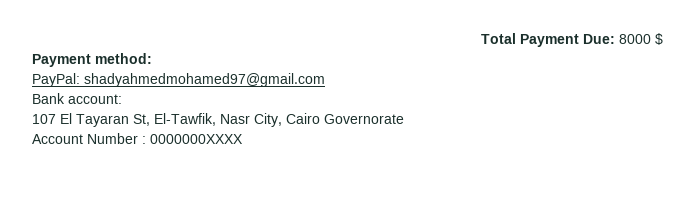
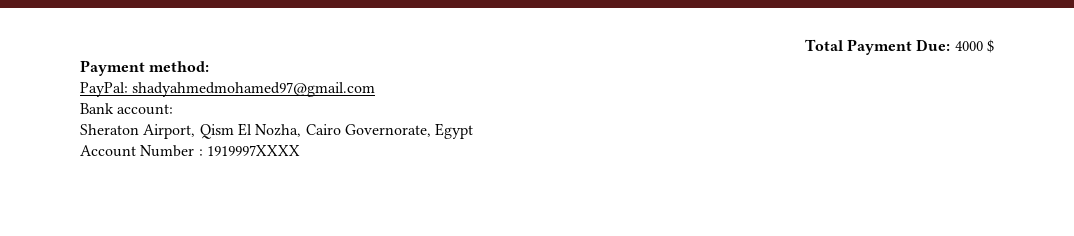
[619,34,651,44] 8000 -> [954,41,983,51] 4000
[32,113,404,127] 107 El Tayaran St, El-Tawfik, Nasr City, Cairo Governorate -> [80,123,474,139] Sheraton Airport, Qism El Nozha, Cairo Governorate, Egypt
[150,134,243,144] 0000000XXXX -> [206,145,300,156] 1919997XXXX

